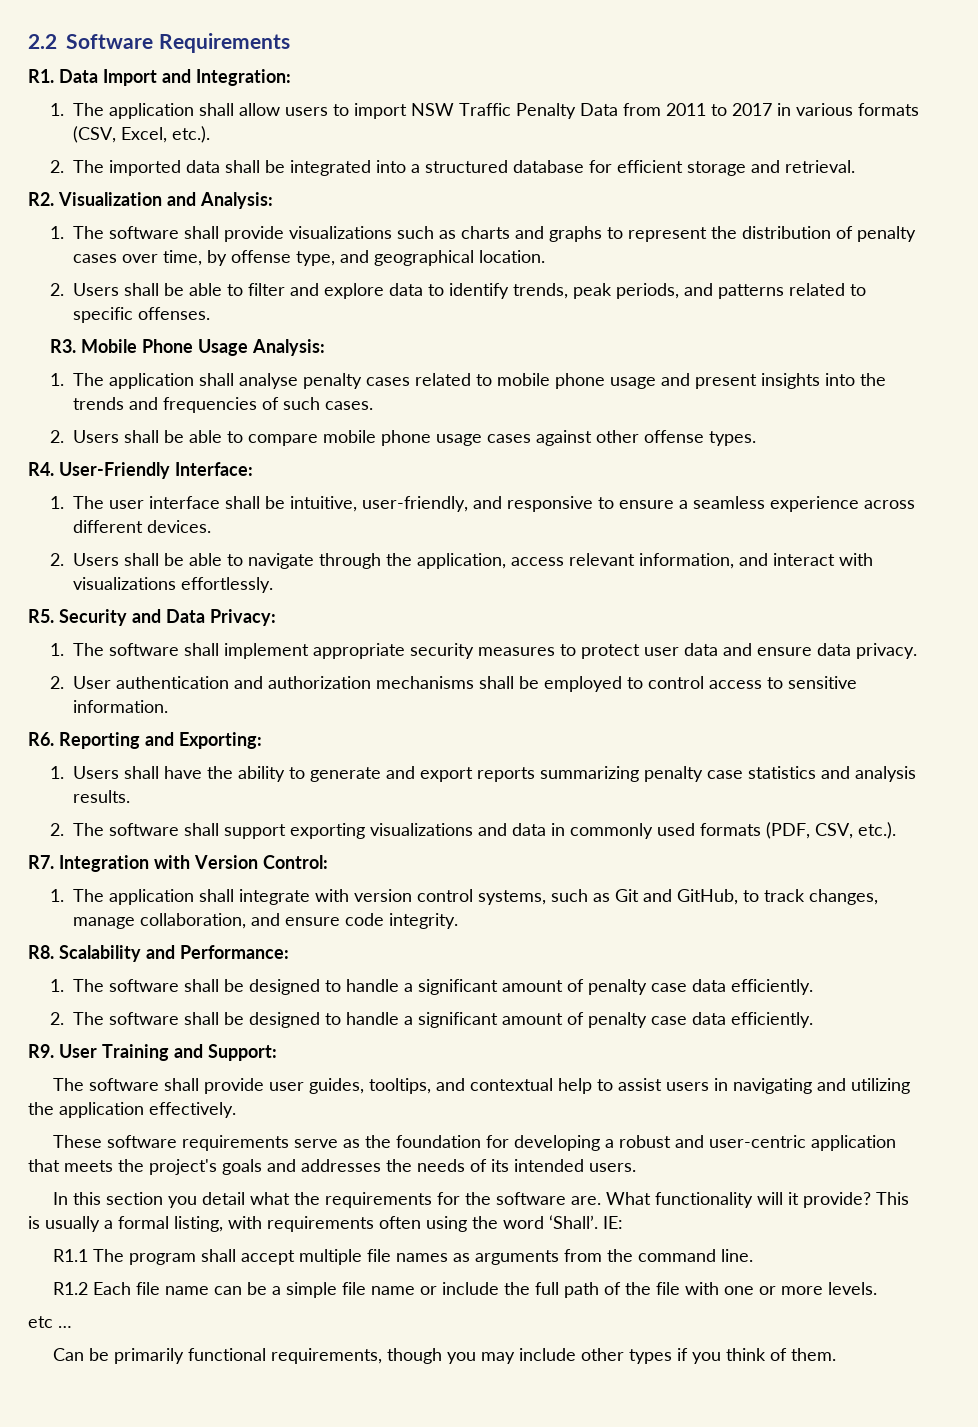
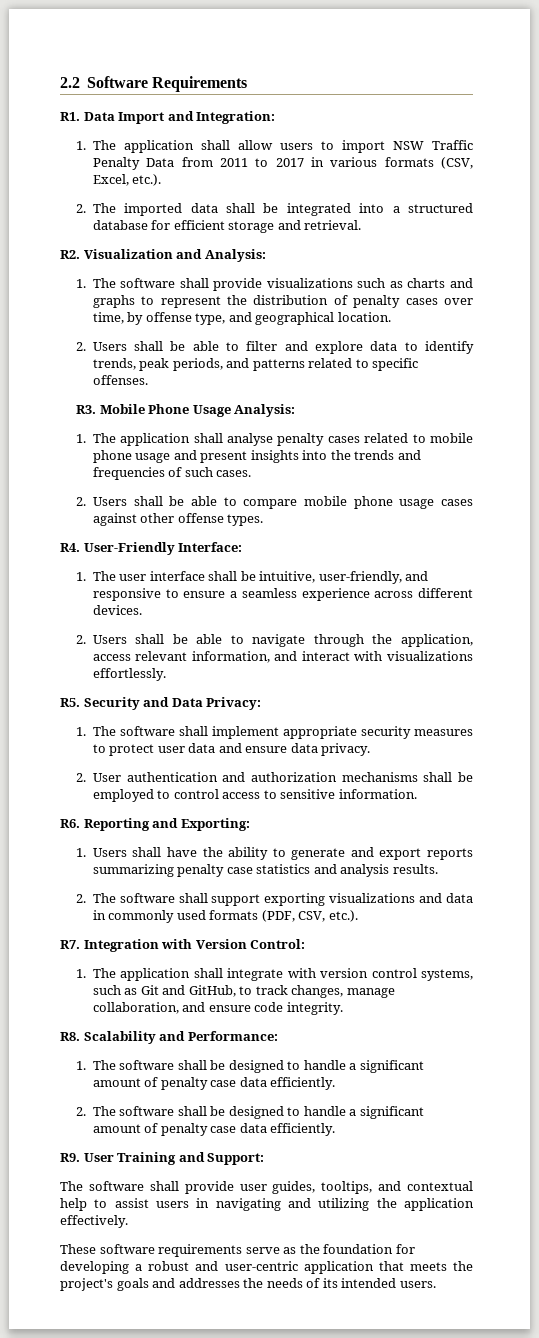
[52,1192,909,1208] [28,1215,623,1232] [52,1249,753,1265] [52,1282,877,1298] [28,1316,72,1328] [52,1348,836,1364] // In this section you detail what the requirements for the software are. What functionality will it provide? This is usually a formal listing, with requirements often using the word ‘Shall’. IE: // R1.1 The program shall accept multiple file names as arguments from the command line. // R1.2 Each file name can be a simple file name or include the full path of the file with one or more levels. // etc … // Can be primarily functional requirements, though you may include other types if you think of them. -> (436, 1284) none

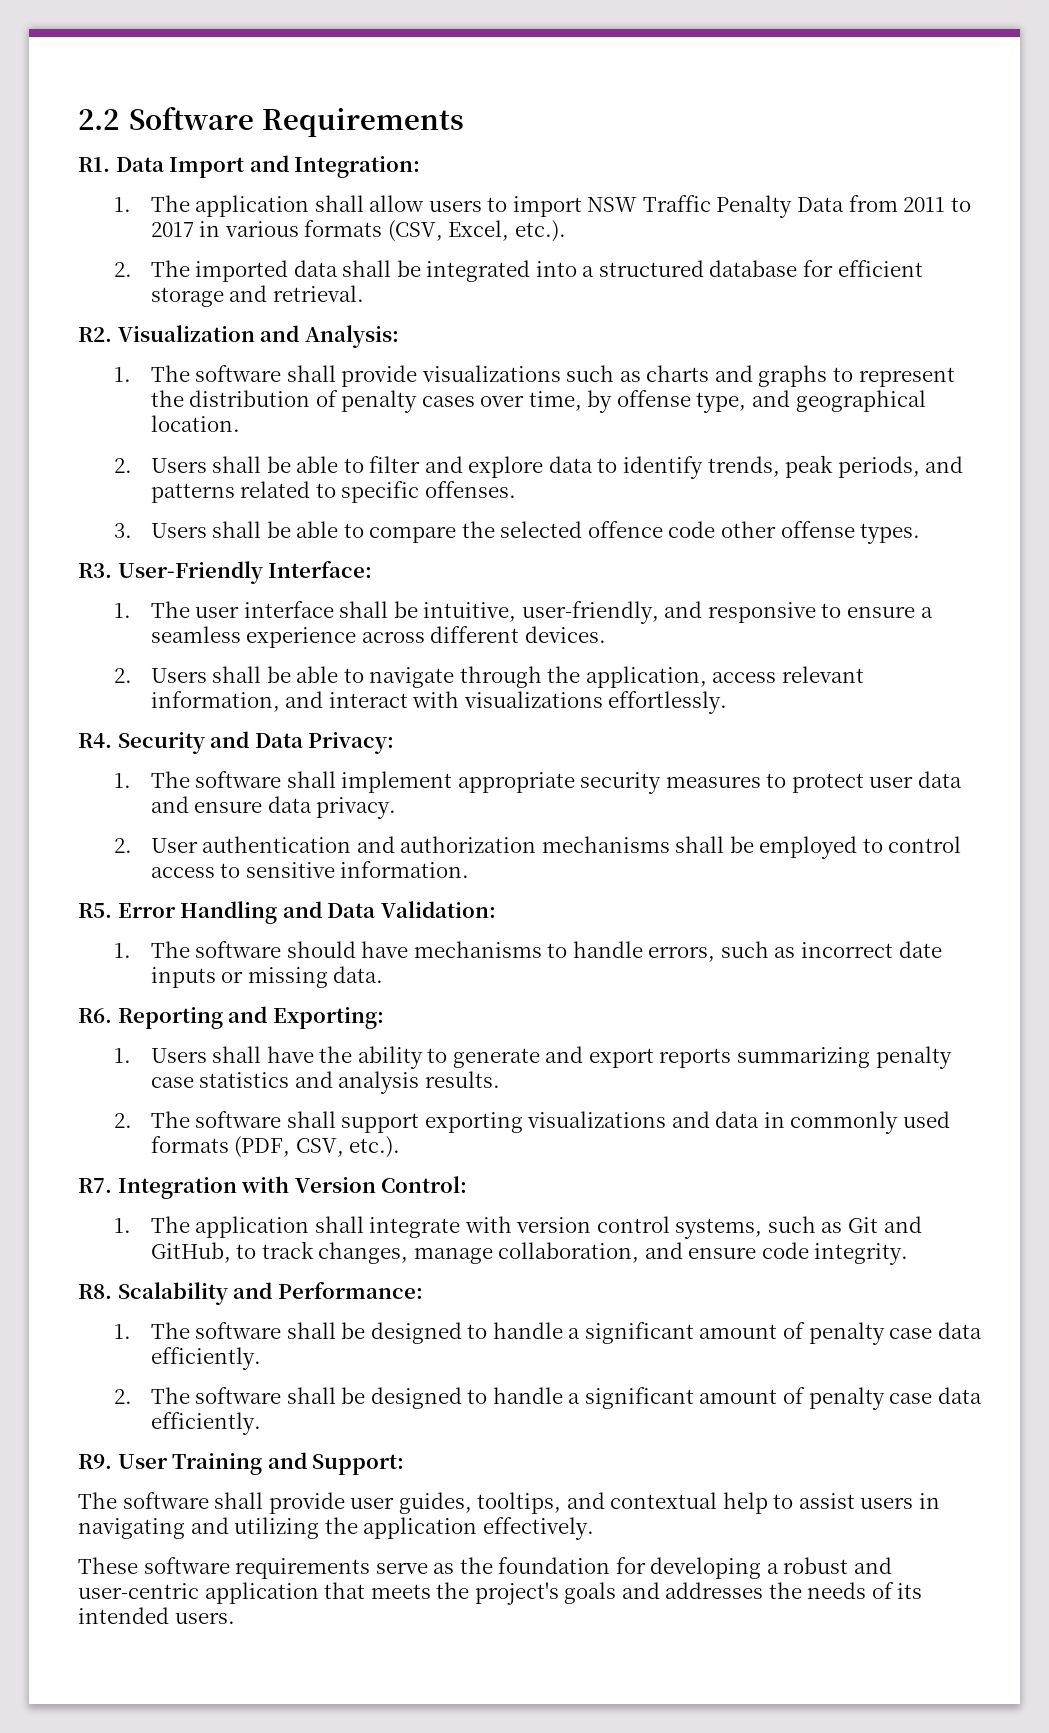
[76,404,296,417] [76,433,473,446] [92,450,421,463] [92,467,252,480] [76,497,87,506] R3. Mobile Phone Usage Analysis: // 1. The application shall analyse penalty cases related to mobile phone usage and present insights into the trends and frequencies of such cases. // 2. -> [114,523,133,538] 3.
[303,496,473,509] [92,513,137,526] mobile phone usage cases against -> [461,521,716,538] the selected offence code
[60,543,80,552] R4. -> [78,563,112,578] R3.
[60,698,80,707] R5. -> [78,733,112,748] R4.
(417, 794) none -> [78,901,496,924] [114,941,942,962] [150,966,384,988] // R5. Error Handling and Data Validation: // 1. The software should have mechanisms to handle errors, such as incorrect date inputs or missing data.

